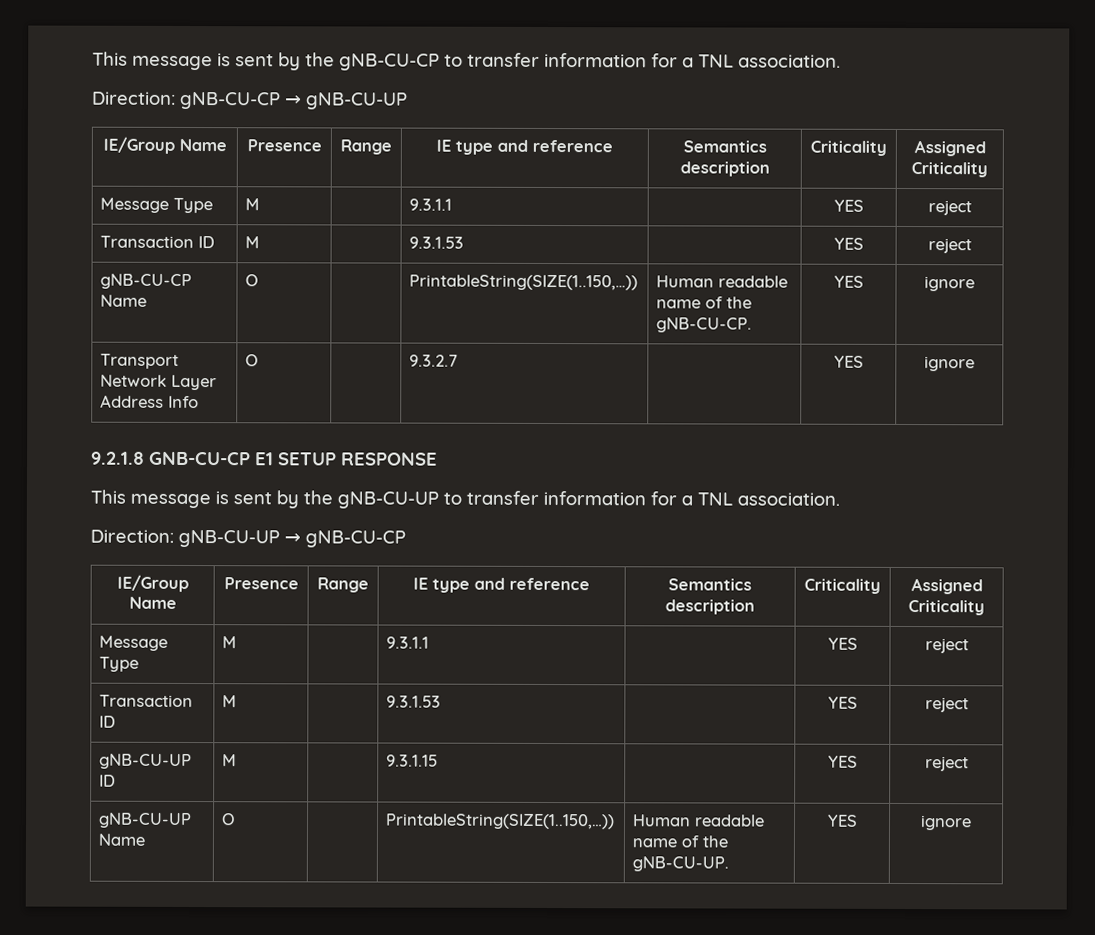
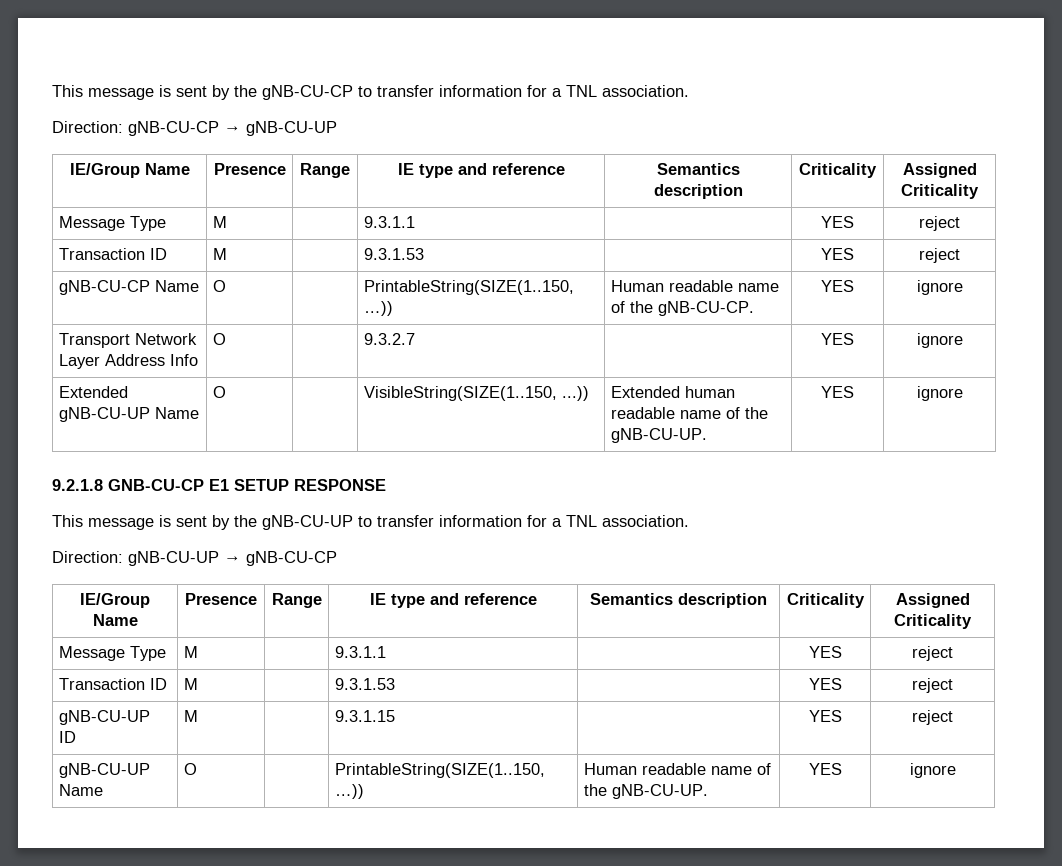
(976, 364) none -> [58,386,128,398] [58,407,199,422] [212,386,226,398] [363,386,589,401] [610,386,735,398] [610,407,768,419] [610,428,707,443] [821,386,854,398] [916,386,963,401] // Extended gNB-CU-UP Name | O | | VisibleString(SIZE(1..150, ...)) | Extended human readable name of the gNB-CU-UP. | YES | ignore

